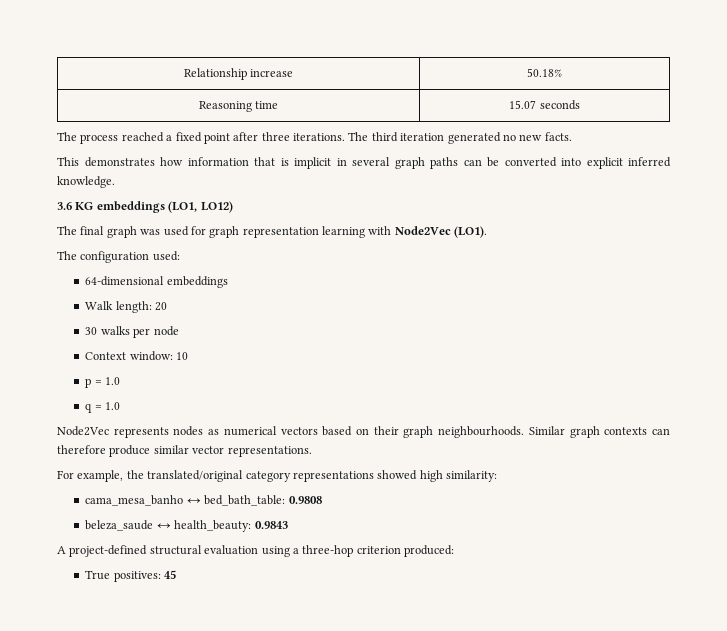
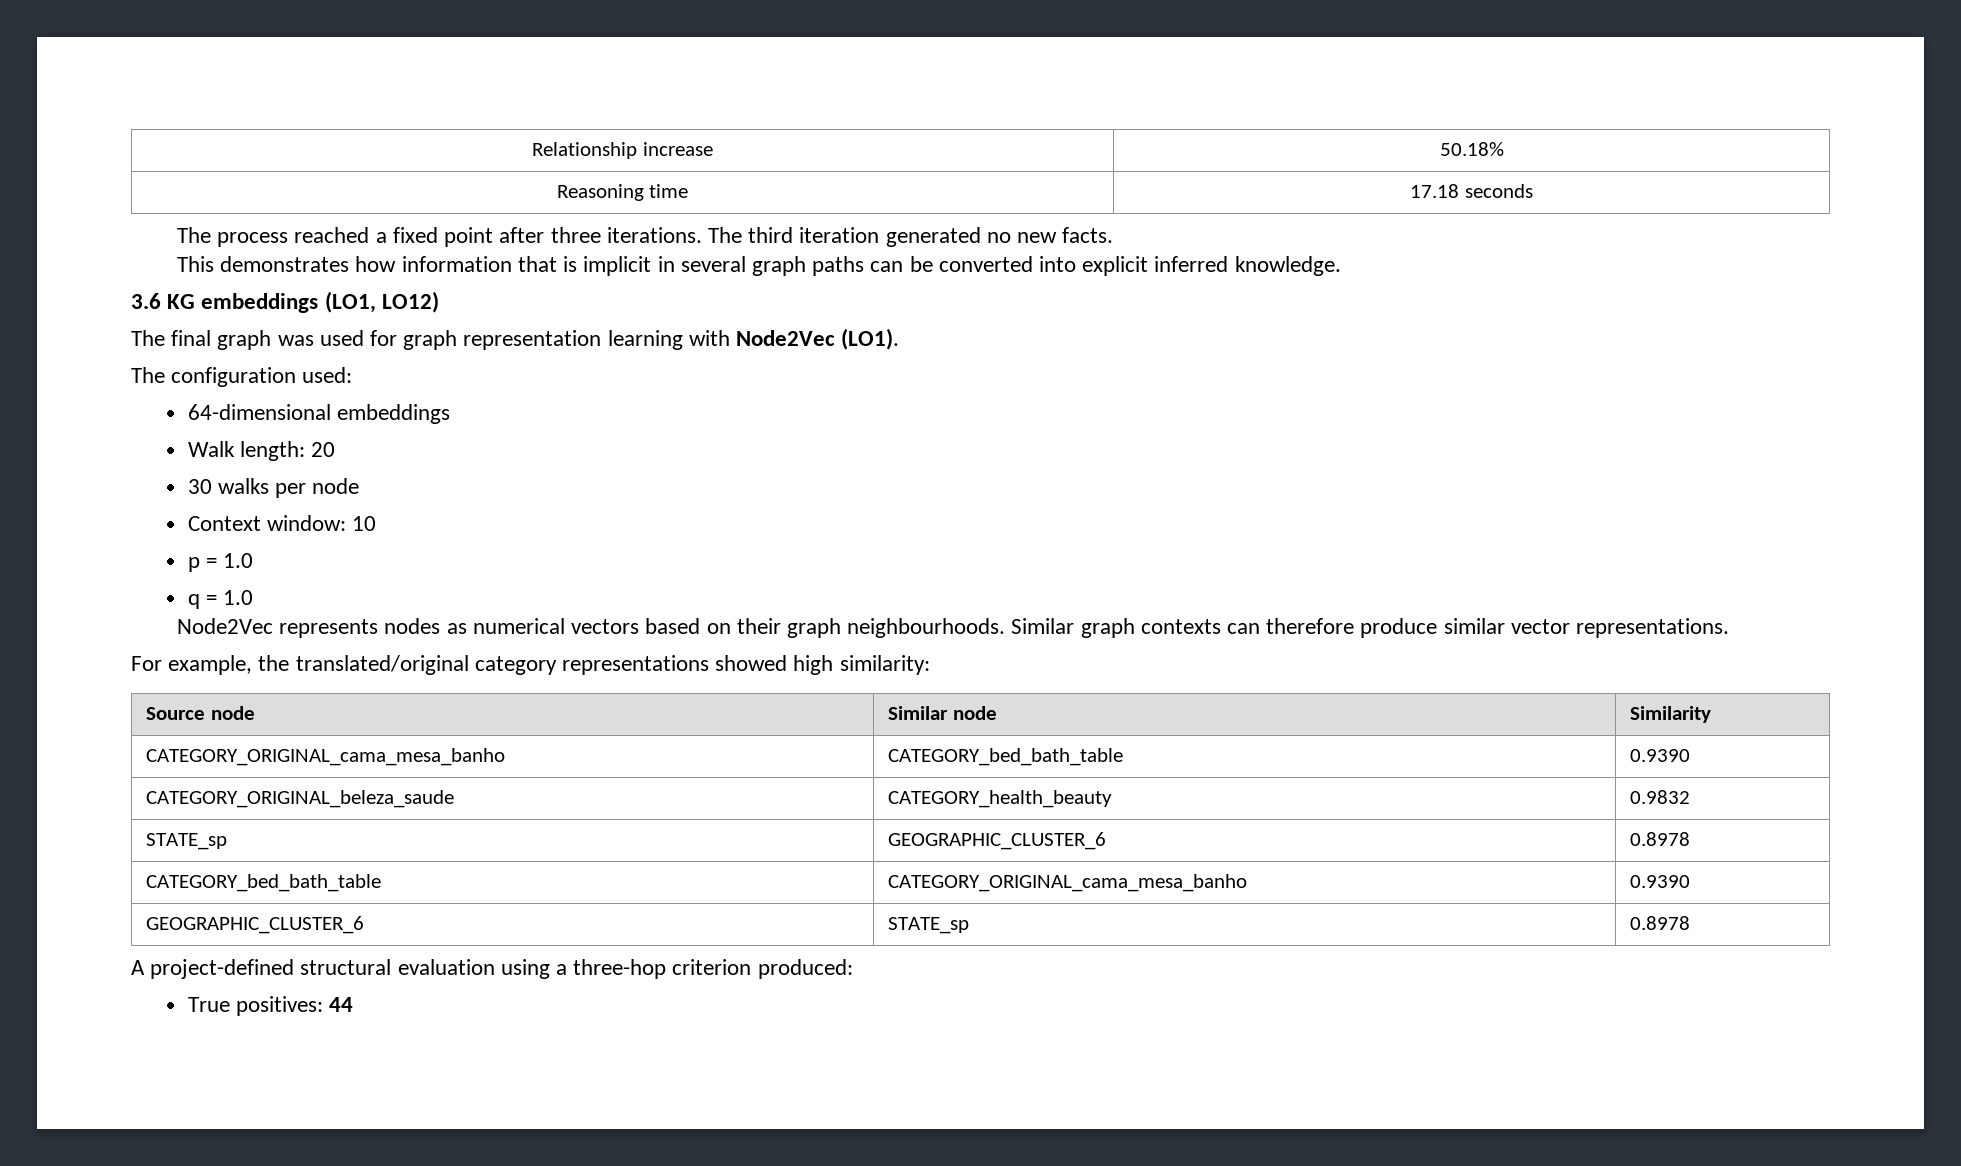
[509,100,537,109] 15.07 -> [1410,184,1460,198] 17.18
[85,495,322,506] [85,520,288,532] // cama_mesa_banho ↔ bed_bath_table: 0.9808 // beleza_saude ↔ health_beauty: 0.9843 -> [146,706,255,720] [888,706,997,720] [1630,706,1712,723] [146,748,506,766] [888,748,1124,766] [1630,749,1691,762] [146,790,455,808] [888,790,1113,808] [1630,790,1691,804] [146,833,228,850] [888,832,1107,850] [1630,832,1691,846] [146,874,382,892] [888,874,1248,892] [1630,875,1691,888] [146,916,365,934] [888,917,970,934] [1630,916,1691,930] // Source node | Similar node | Similarity // CATEGORY_ORIGINAL_cama_mesa_banho | CATEGORY_bed_bath_table | 0.9390 // CATEGORY_ORIGINAL_beleza_saude | CATEGORY_health_beauty | 0.9832 // STATE_sp | GEOGRAPHIC_CLUSTER_6 | 0.8978 // CATEGORY_bed_bath_table | CATEGORY_ORIGINAL_cama_mesa_banho | 0.9390 // GEOGRAPHIC_CLUSTER_6 | STATE_sp | 0.8978
[164,570,177,579] 45 -> [329,997,354,1012] 44

